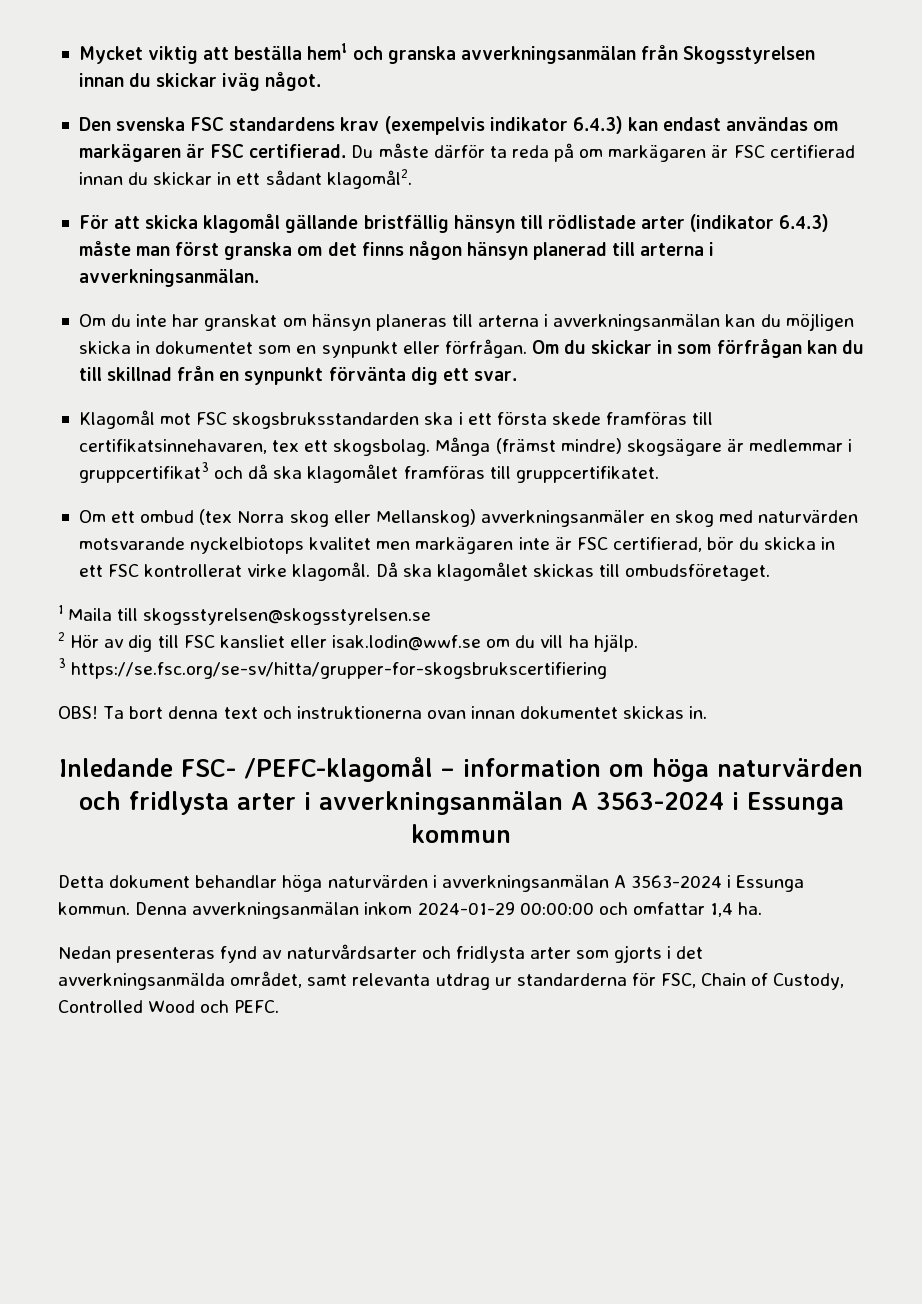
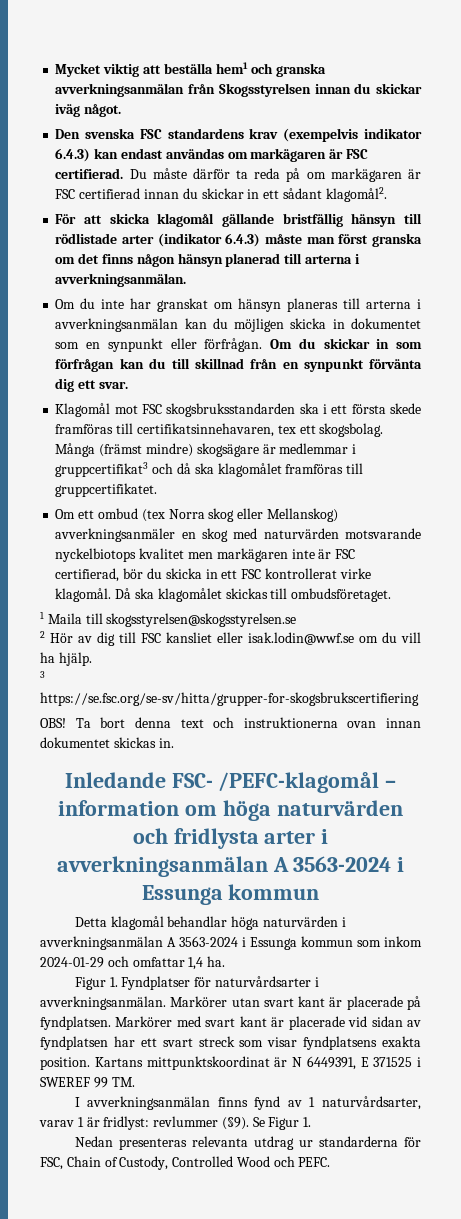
[109,875,191,888] dokument -> [110,916,164,930] klagomål
[58,902,360,919] kommun. Denna avverkningsanmälan -> [301,936,381,947] kommun som
[519,902,594,915] 00:00:00 -> (104, 962) none
[58,944,704,963] [58,971,348,990] Nedan presenteras fynd av naturvårdsarter och fridlysta arter som gjorts i det avverkningsanmälda området, samt -> [74,976,319,990] [40,996,421,1010] [40,1016,422,1030] [40,1036,421,1050] [40,1056,421,1070] [40,1077,135,1088] [74,1096,421,1110] [39,1116,312,1130] [74,1136,187,1150] Figur 1. Fyndplatser för naturvårdsarter i avverkningsanmälan. Markörer utan svart kant är placerade på fyndplatsen. Markörer med svart kant är placerade vid sidan av fyndplatsen har ett svart streck som visar fyndplatsens exakta position. Kartans mittpunktskoordinat är N 6449391, E 371525 i SWEREF 99 TM. // I avverkningsanmälan finns fynd av 1 naturvårdsarter, varav 1 är fridlyst: revlummer (§9). Se Figur 1. // Nedan presenteras

